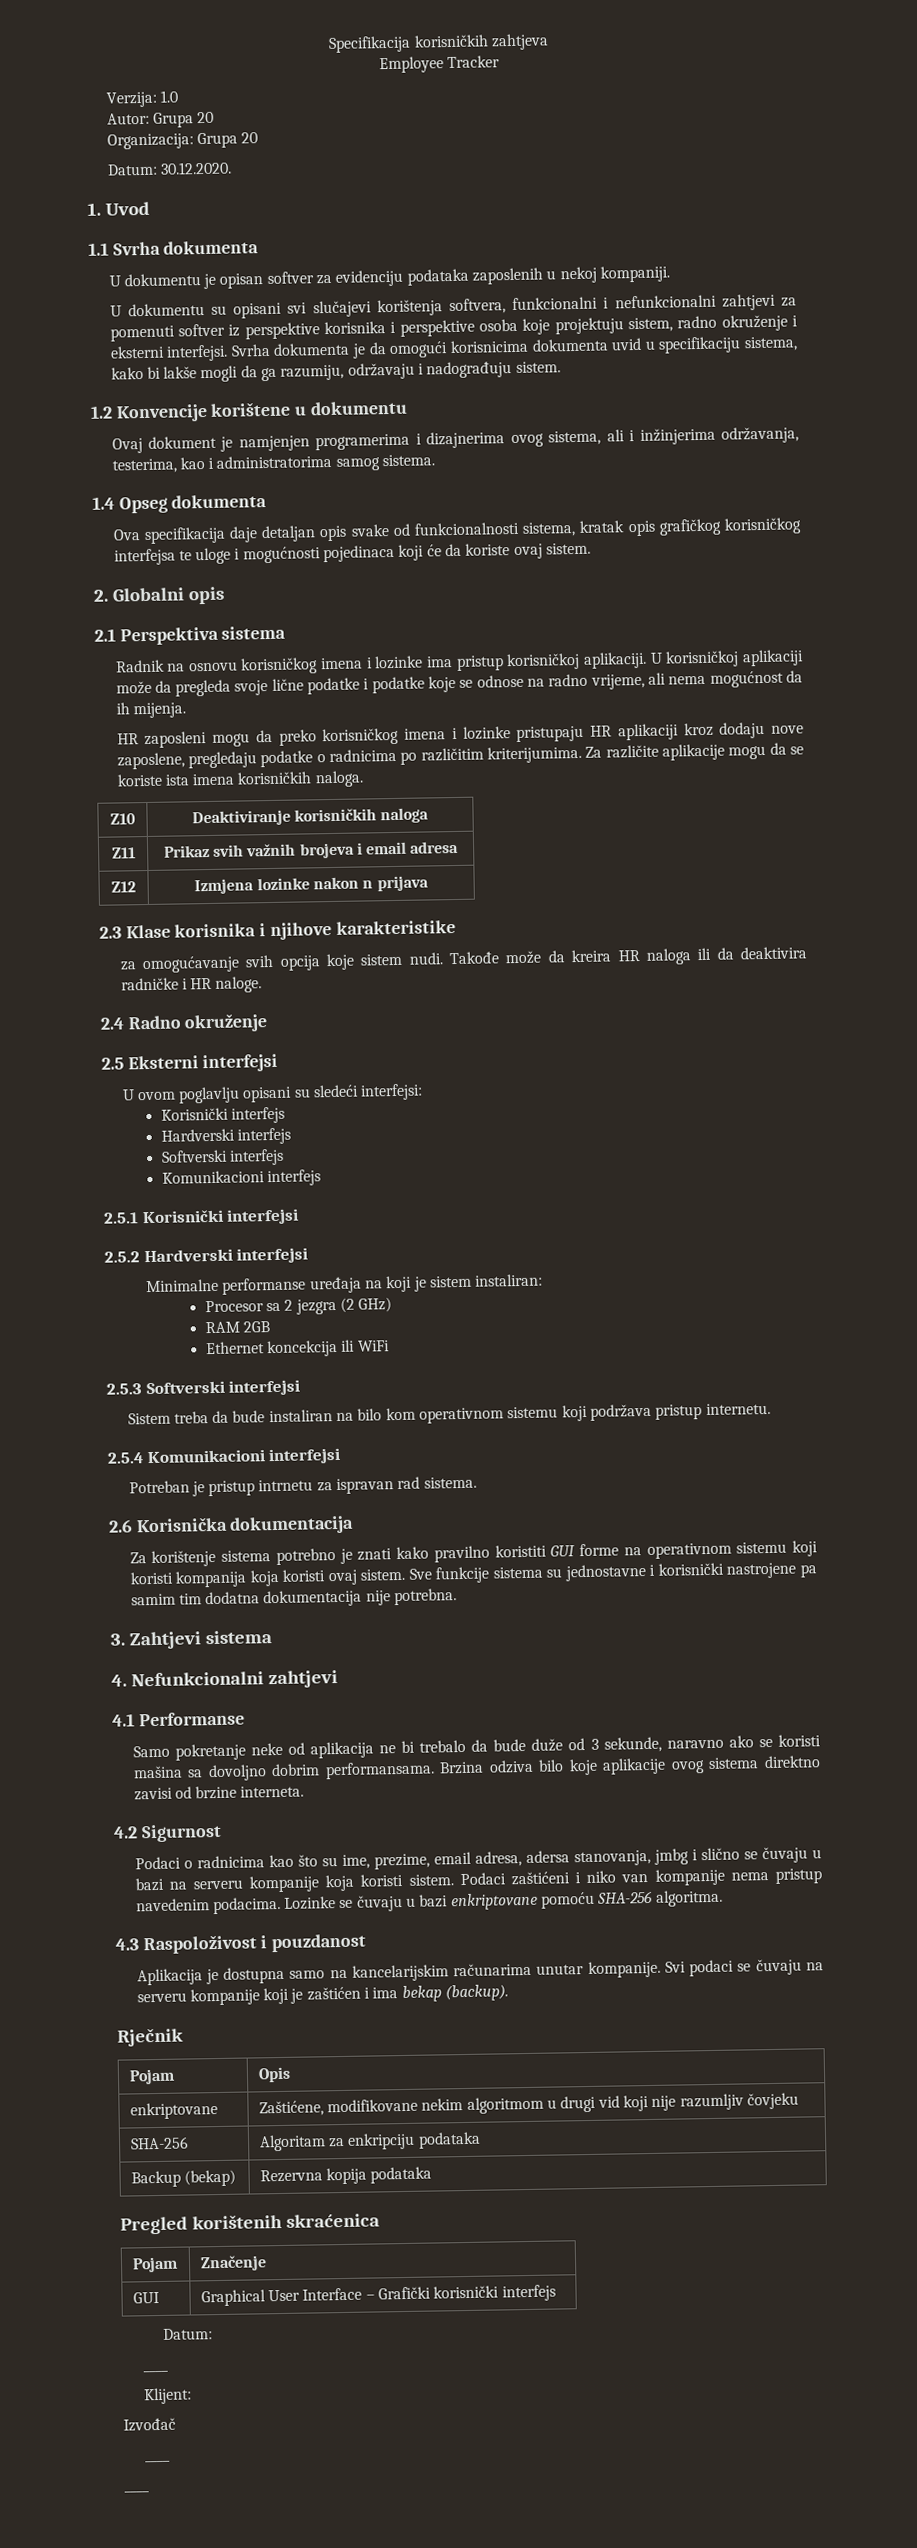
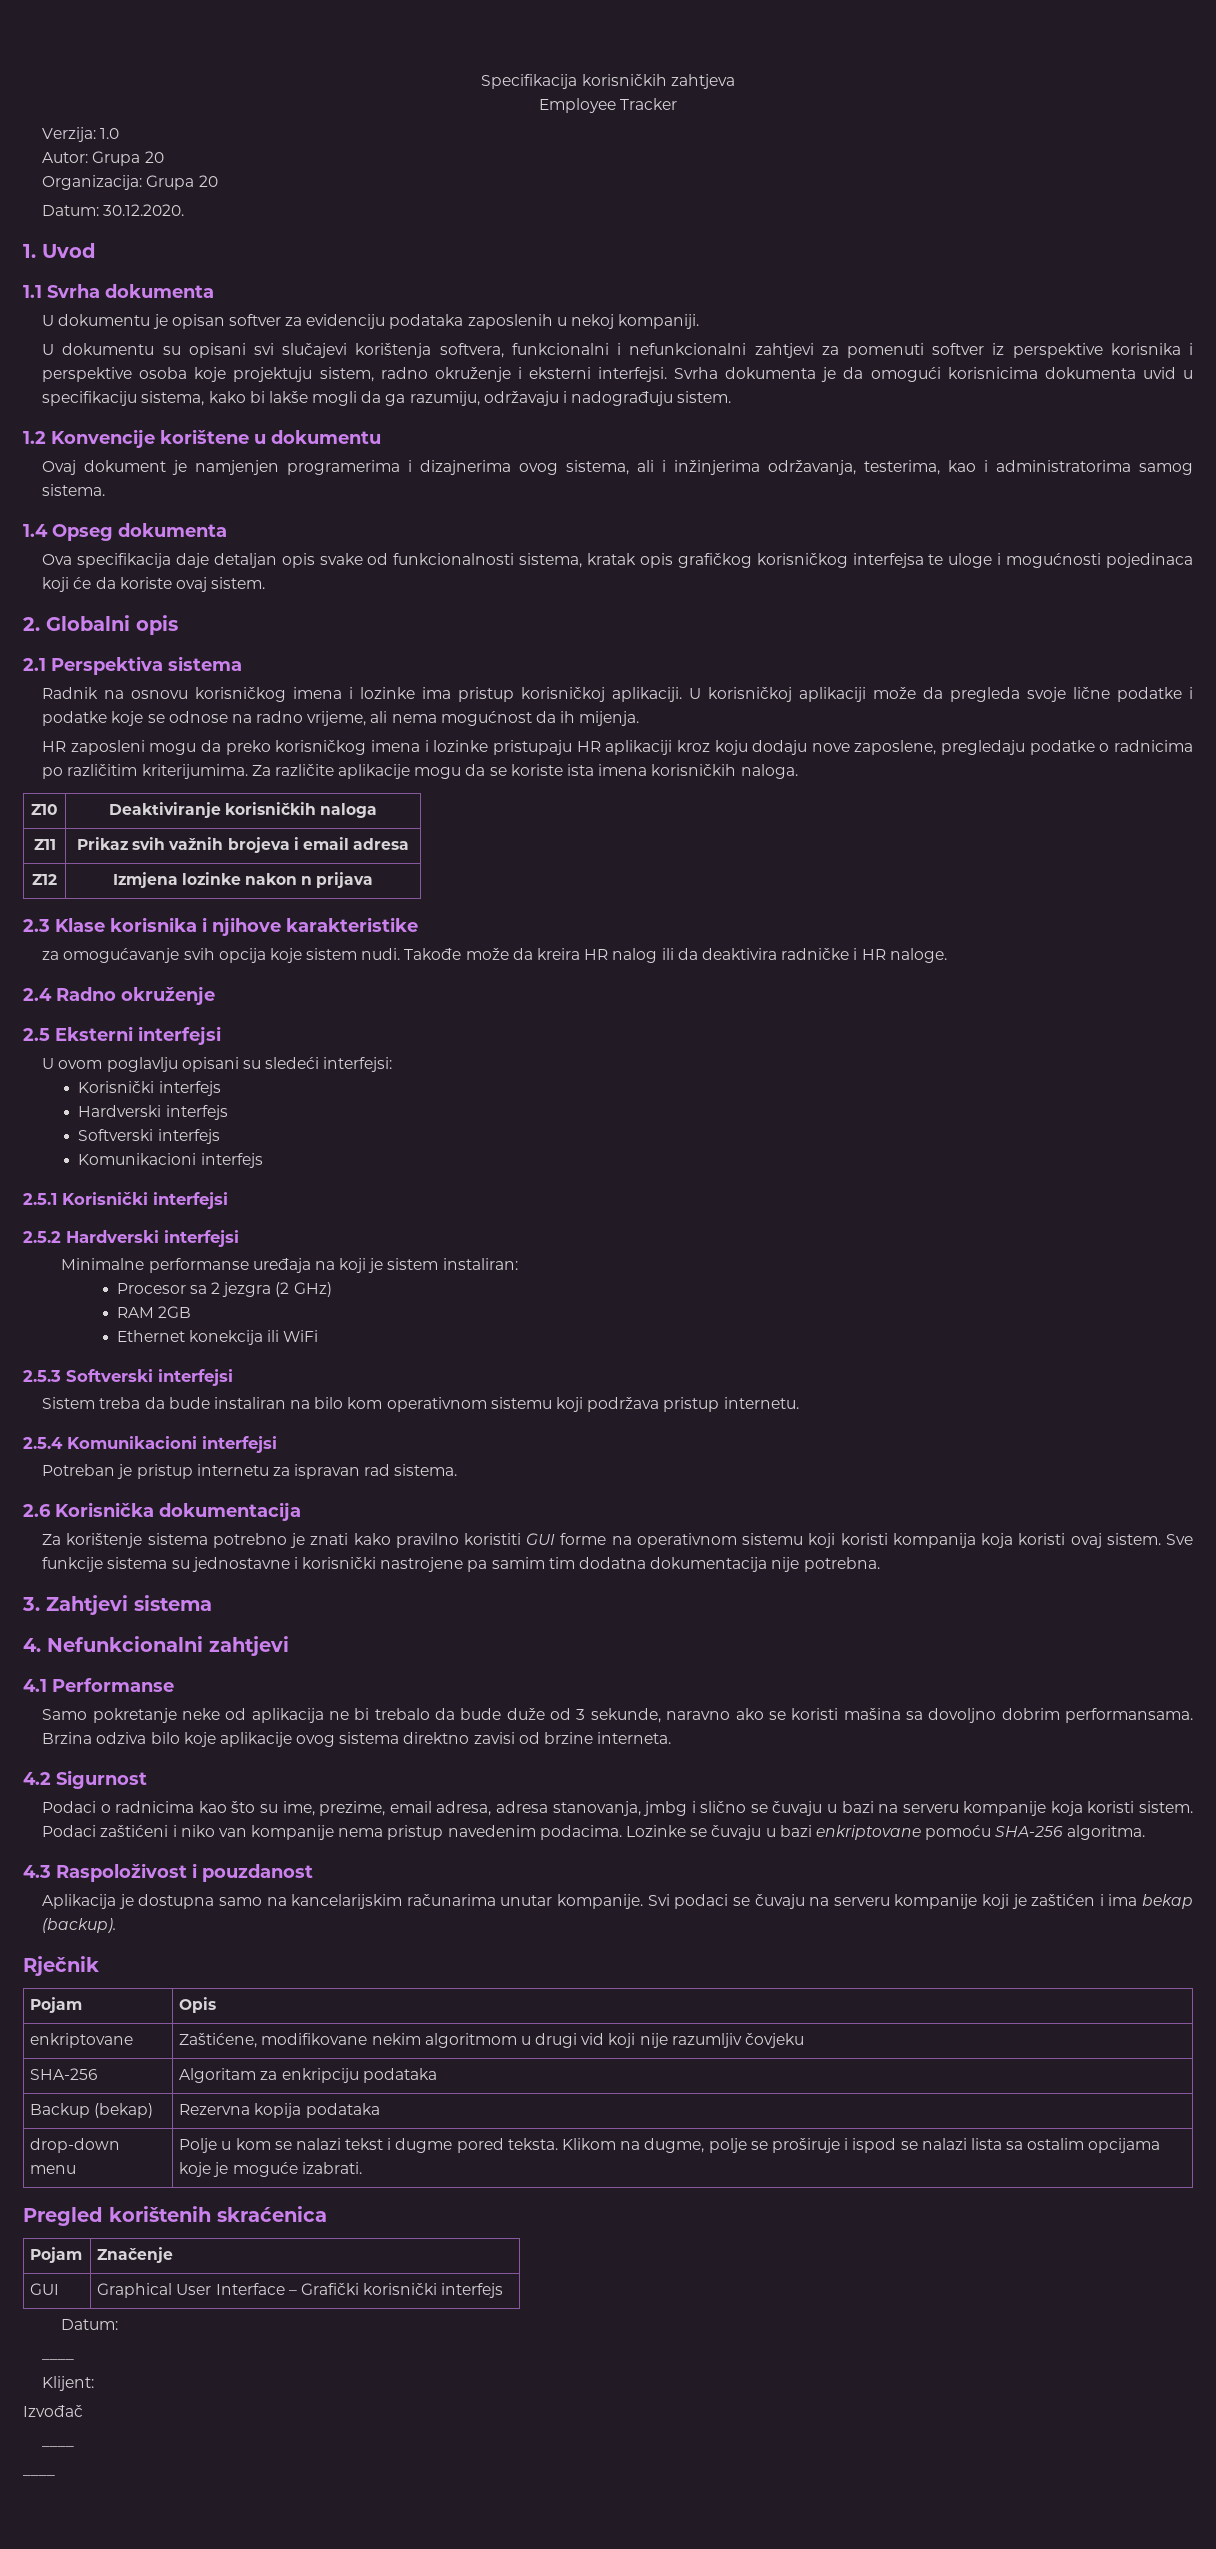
(714, 729) none -> [714,740,748,755] koju
[645,948,692,965] naloga -> [612,948,658,963] nalog
[267,1339,339,1358] koncekcija -> [188,1330,263,1345] konekcija
[258,1479,314,1492] intrnetu -> [196,1464,269,1476] internetu
[525,1850,570,1863] adersa -> [495,1801,548,1813] adresa
(433, 2175) none -> [30,2138,121,2153] [30,2165,77,2174] [179,2138,1161,2153] [179,2162,362,2177] // drop-down menu | Polje u kom se nalazi tekst i dugme pored teksta. Klikom na dugme, polje se proširuje i ispod se nalazi lista sa ostalim opcijama koje je moguće izabrati.

